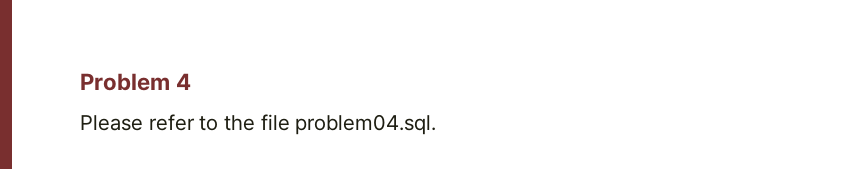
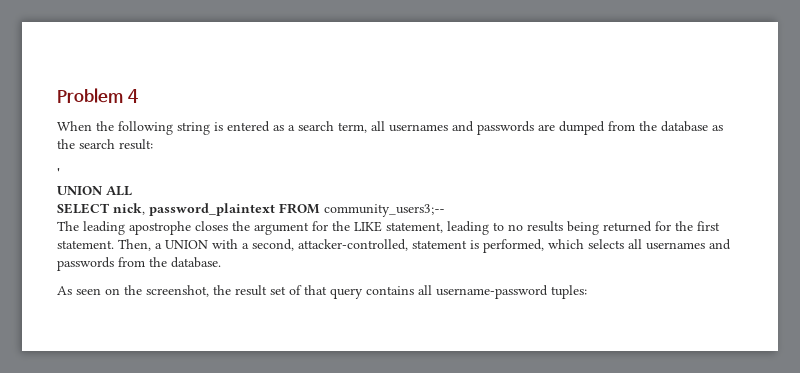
[80,114,437,135] Please refer to the file problem04.sql. -> [57,121,723,135] [57,139,153,150] [57,168,60,177] [57,186,132,196] [57,203,444,217] [57,221,720,235] [57,239,731,253] [57,257,221,271] [57,285,587,299] When the following string is entered as a search term, all usernames and passwords are dumped from the database as the search result: // ' // UNION ALL // SELECT nick, password_plaintext FROM community_users3;-- // The leading apostrophe closes the argument for the LIKE statement, leading to no results being returned for the first statement. Then, a UNION with a second, attacker-controlled, statement is performed, which selects all usernames and passwords from the database. // As seen on the screenshot, the result set of that query contains all username-password tuples:

